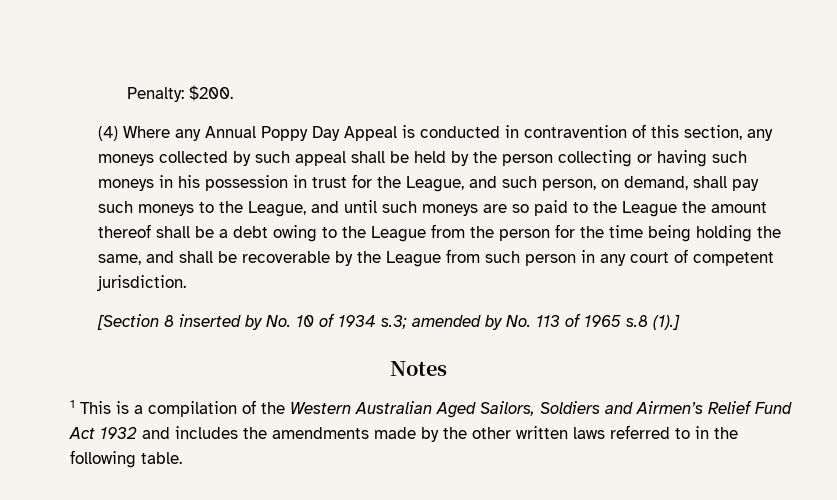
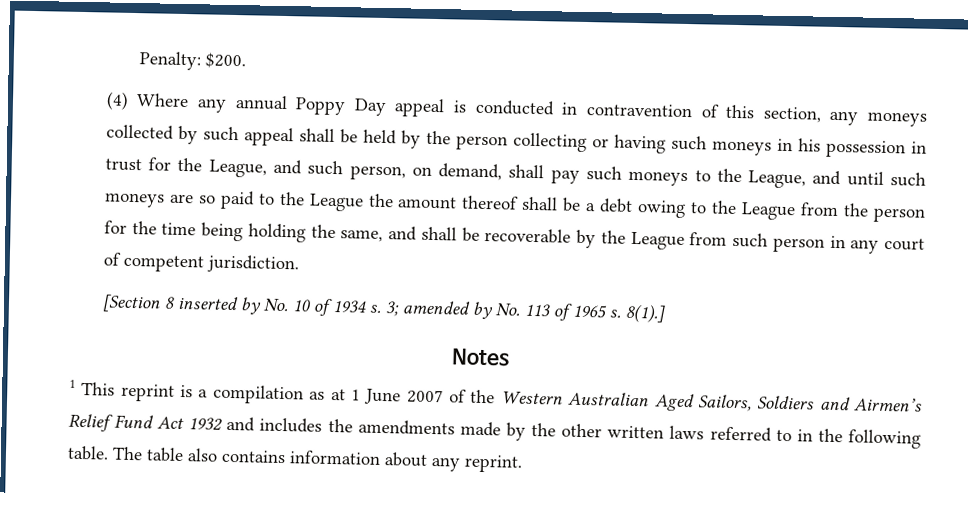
[205,126,257,138] Annual -> [234,95,288,111] annual
[344,126,398,141] Appeal -> [394,98,446,118] appeal
[381,315,408,329] s.3; -> [368,301,400,317] s. 3;
[626,315,681,330] s.8 (1).] -> [608,303,666,323] s. 8(1).]
(111, 407) none -> [120,383,175,402] reprint
(237, 409) none -> [309,388,444,405] as at 1 June 2007
(182, 458) none -> [111,446,523,473] The table also contains information about any reprint.

